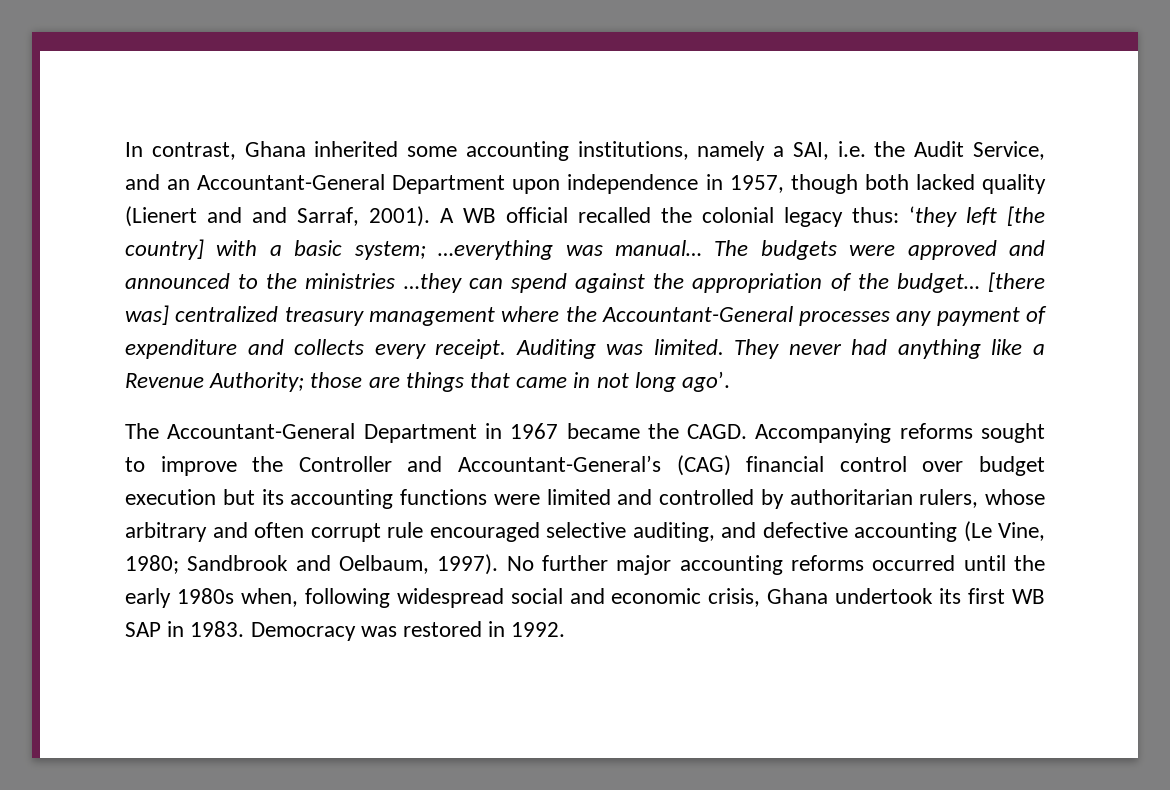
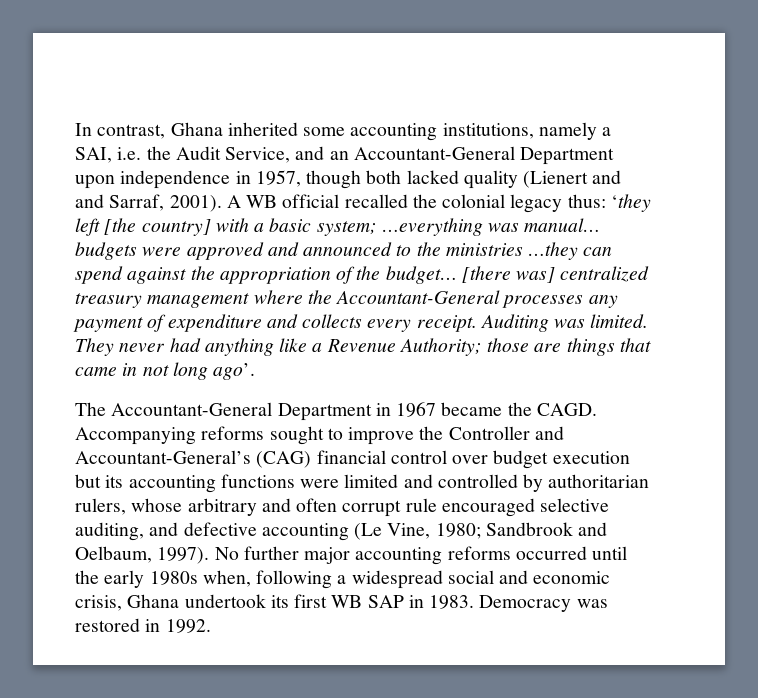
[714,240,749,256] The -> (601, 225) none
(390, 598) none -> [337,575,347,584] a

